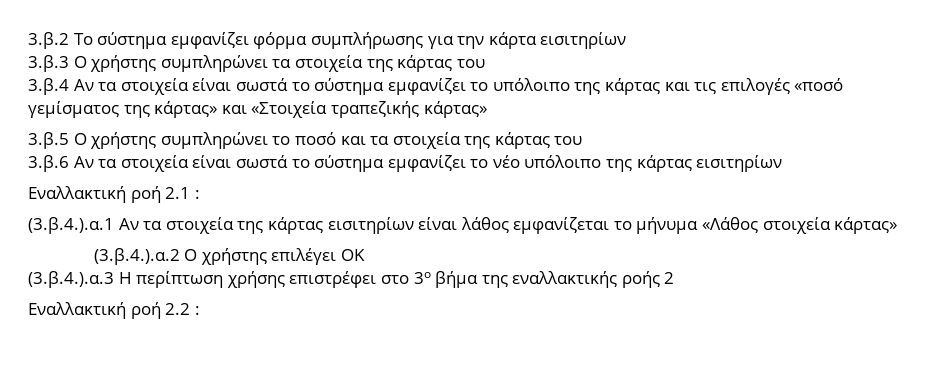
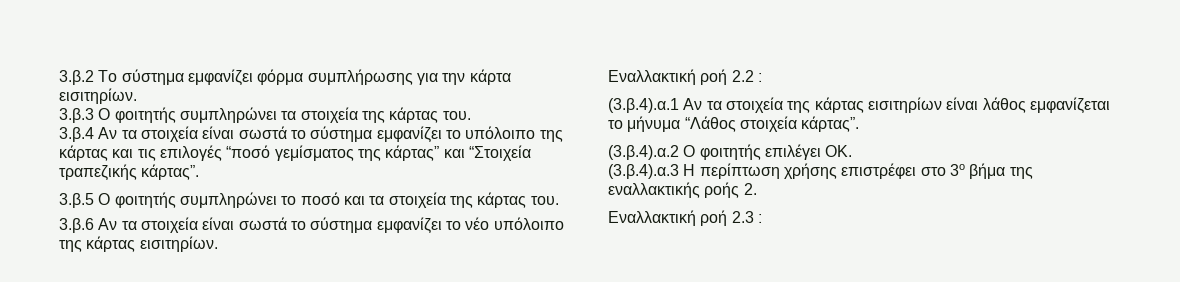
[540,32,627,49] εισιτηρίων -> [59,88,137,104] εισιτηρίων.
[90,55,157,72] χρήστης -> [114,107,176,123] φοιτητής
[456,59,485,68] του -> [442,111,471,120] του.
[794,78,844,91] «ποσό -> [226,145,271,158] “ποσό
[154,101,487,118] κάρτας» και «Στοιχεία τραπεζικής κάρτας» -> [385,145,531,161] [59,164,200,181] κάρτας” και “Στοιχεία τραπεζικής κάρτας”.
[90,132,157,149] χρήστης -> [114,192,176,208] φοιτητής
[554,136,583,145] του -> [530,196,559,205] του.
[696,155,783,172] [28,186,191,203] εισιτηρίων // Εναλλακτική ροή 2.1 -> [139,236,218,252] [608,69,754,85] εισιτηρίων. // Εναλλακτική ροή 2.2
[28,217,114,234] (3.β.4.).α.1 -> [608,98,679,113] (3.β.4).α.1
[702,217,898,234] [93,248,365,265] [28,271,114,288] «Λάθος στοιχεία κάρτας» // (3.β.4.).α.2 Ο χρήστης επιλέγει ΟΚ // (3.β.4.).α.3 -> [684,116,860,132] [608,144,853,160] [608,164,679,179] “Λάθος στοιχεία κάρτας”. // (3.β.4).α.2 Ο φοιτητής επιλέγει ΟΚ. // (3.β.4).α.3
[664,272,675,284] [28,302,191,319] 2 // Εναλλακτική ροή 2.2 -> [743,183,757,195] [608,210,754,226] 2. // Εναλλακτική ροή 2.3

